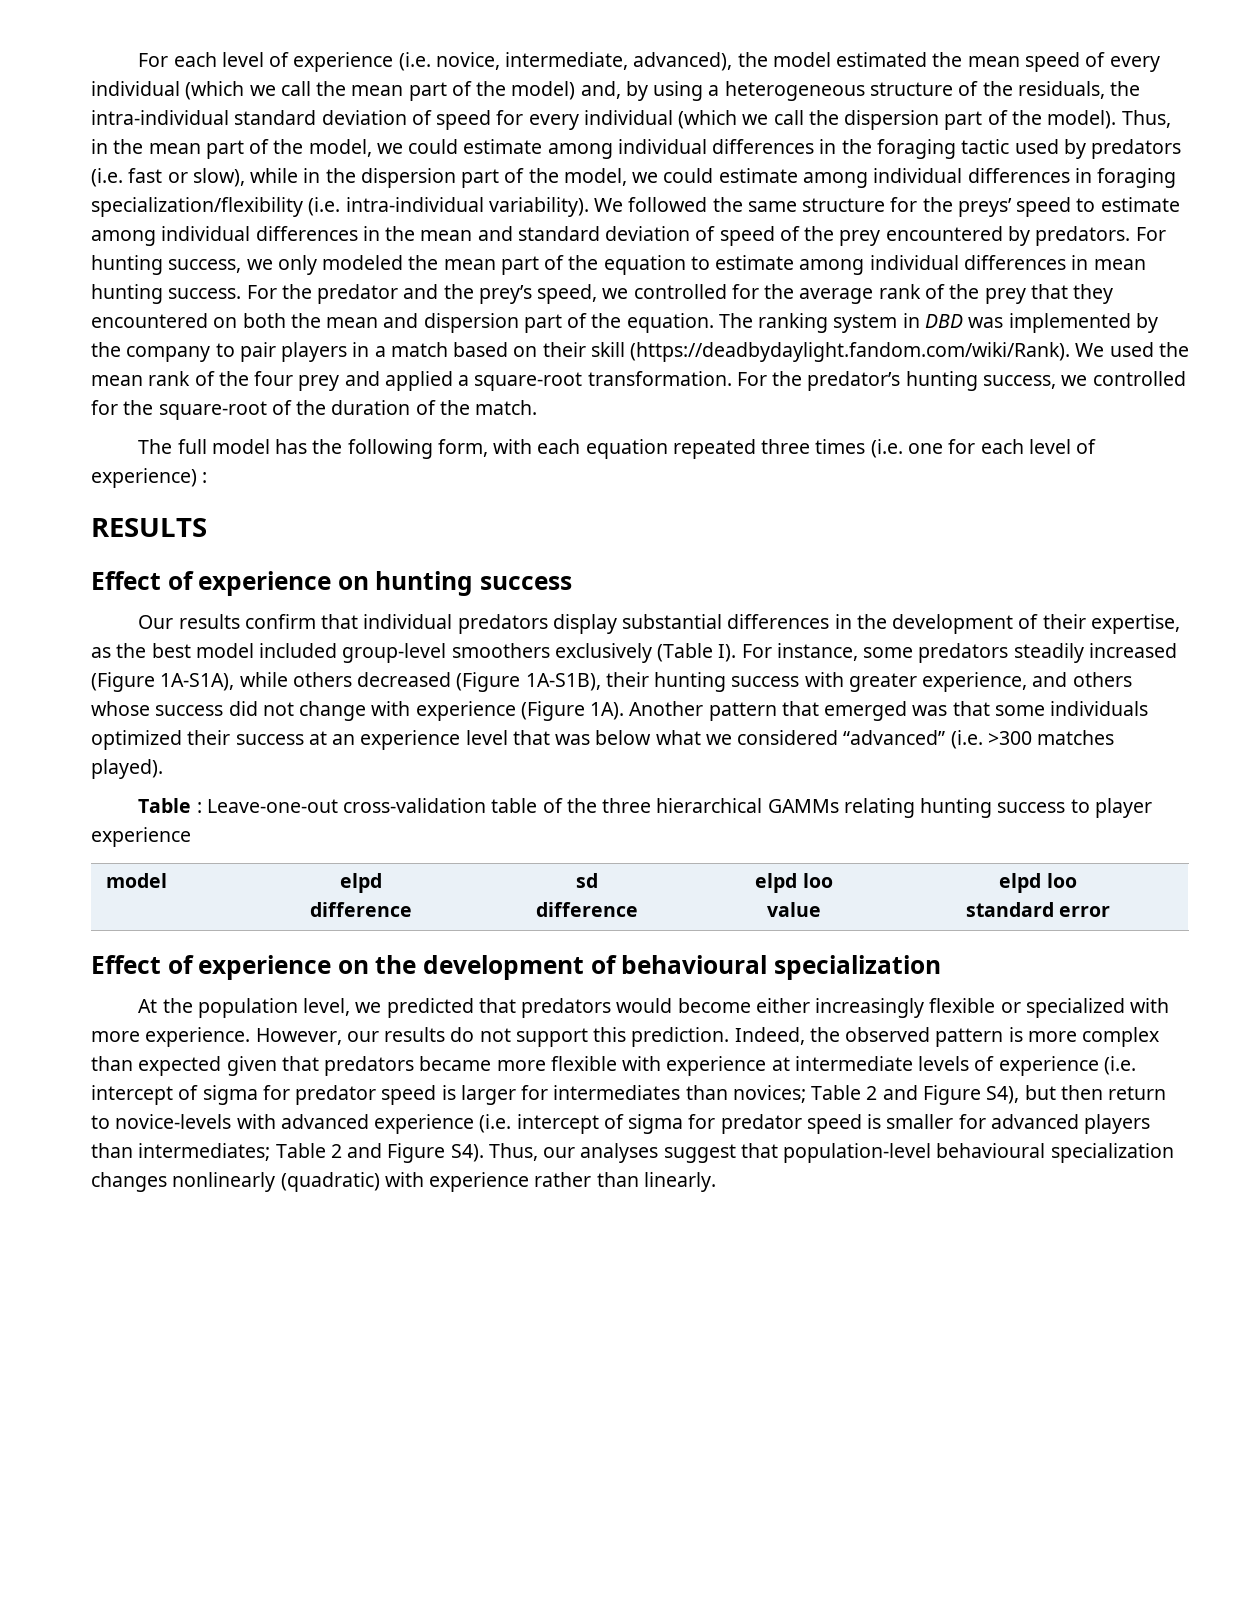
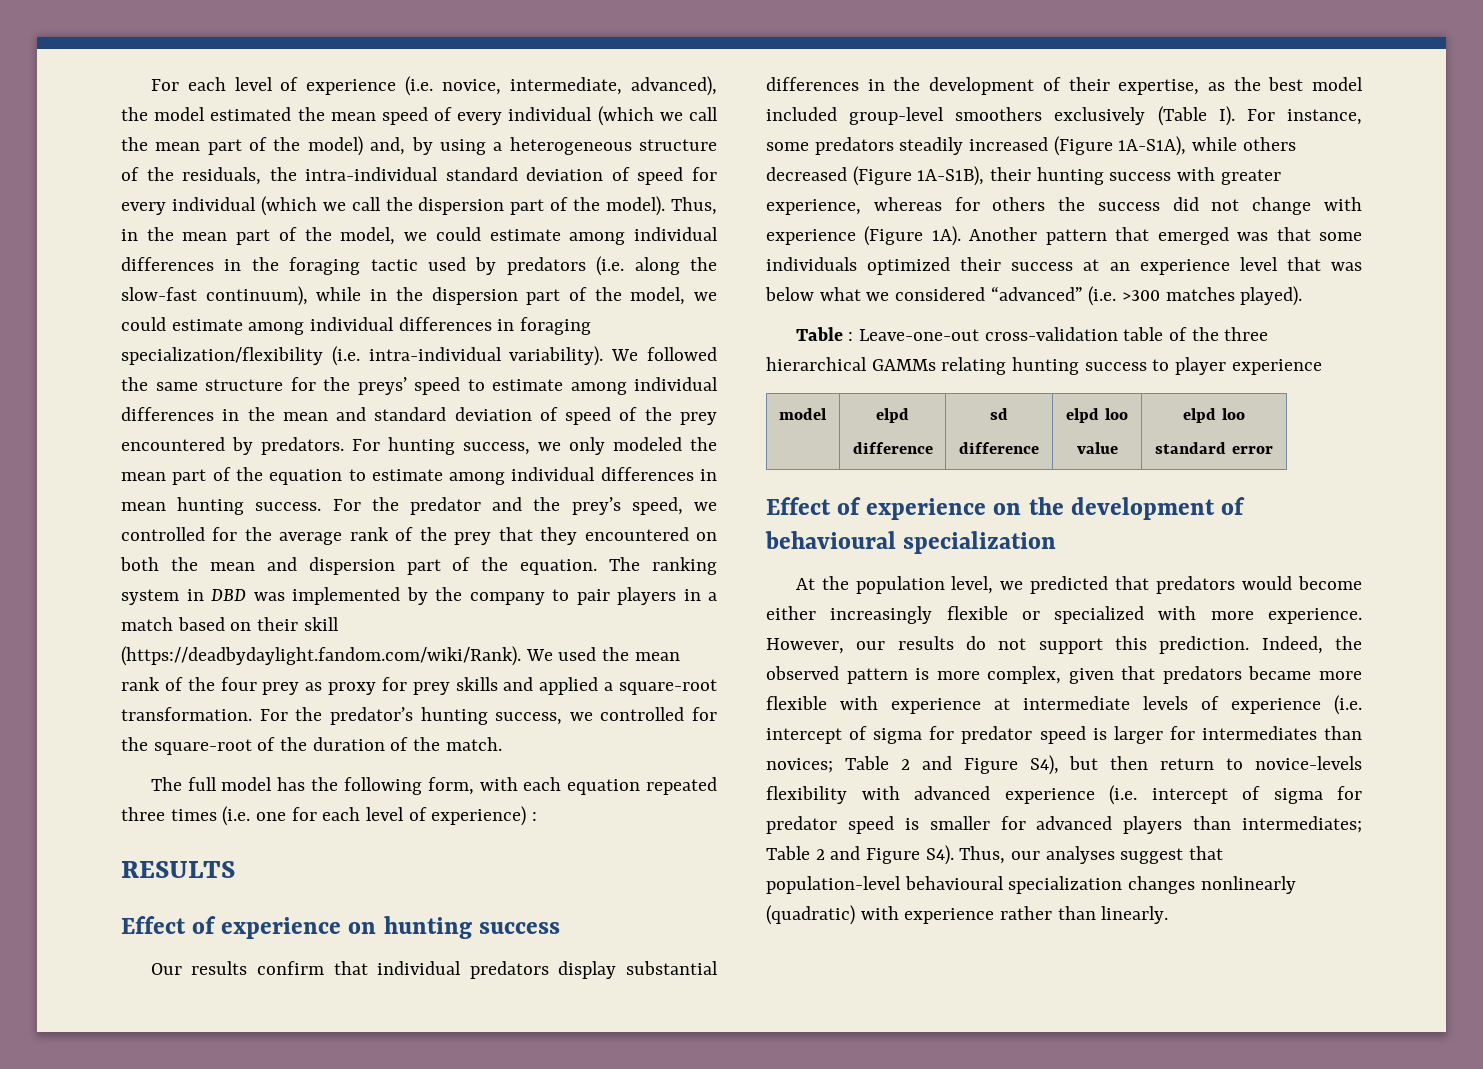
[128,168,245,187] fast or slow), -> [634,257,717,275] [121,286,308,306] along the slow-fast continuum),
(340, 383) none -> [305,677,498,695] as proxy for prey skills
[1032,672,1132,687] [91,701,150,716] and others whose -> [873,197,1086,211] whereas for others the
[1082,1027,1160,1047] [91,1056,222,1076] complex than expected -> [987,666,1062,684] complex,
(232, 1121) none -> [766,786,847,804] flexibility

